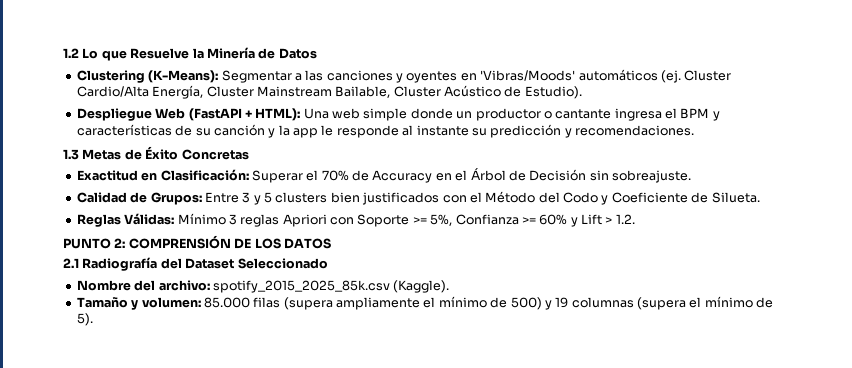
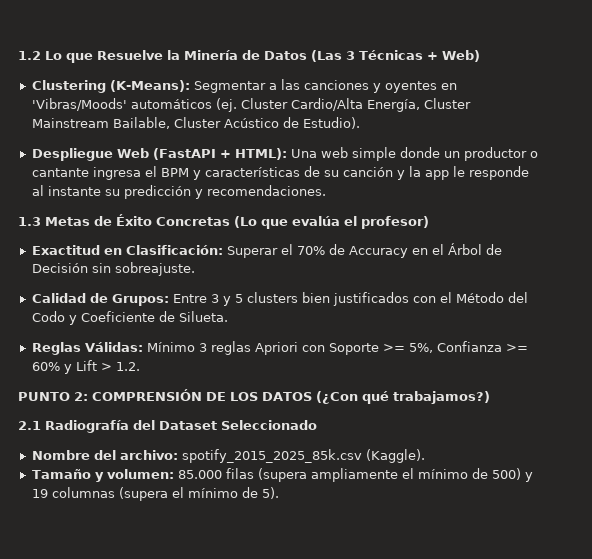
(317, 53) none -> [311,50,480,62] (Las 3 Técnicas + Web)
(249, 154) none -> [234,216,429,229] (Lo que evalúa el profesor)
(331, 243) none -> [316,391,490,404] (¿Con qué trabajamos?)

